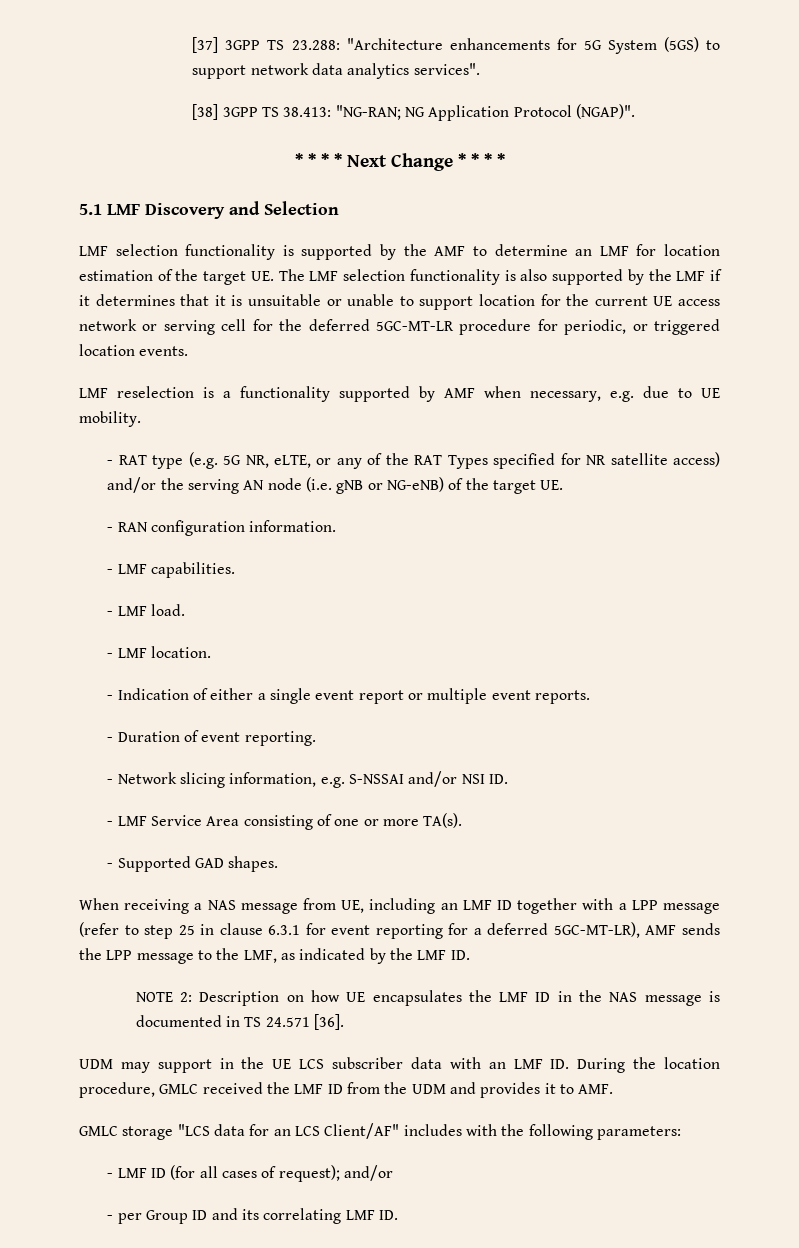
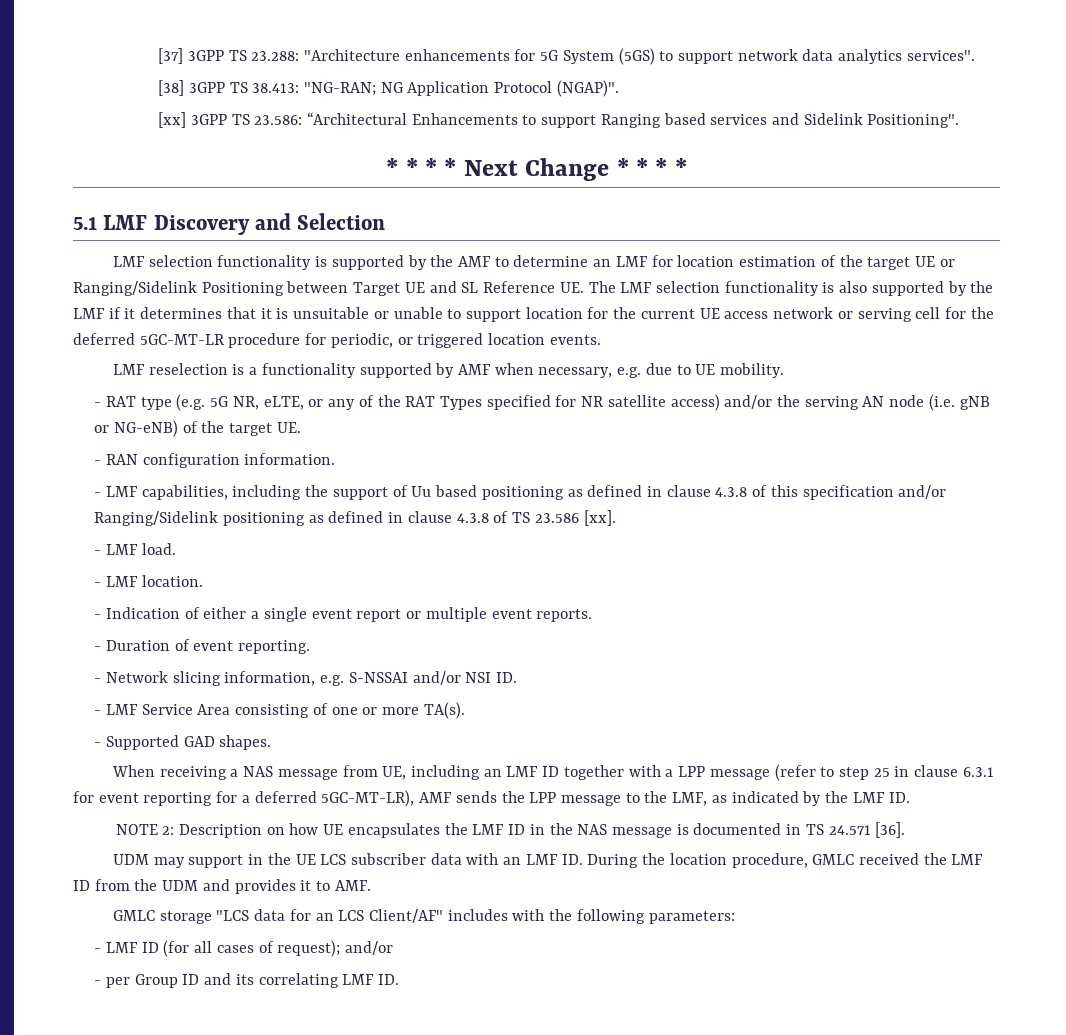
(635, 111) none -> [158,112,960,128] // [xx] 3GPP TS 23.586: “Architectural Enhancements to support Ranging based services and Sidelink Positioning".
(247, 278) none -> [915,256,955,267] [73,281,556,296] UE or Ranging/Sidelink Positioning between Target UE and SL Reference
[150,562,235,578] capabilities. -> [141,485,947,500] [94,510,616,526] capabilities, including the support of Uu based positioning as defined in clause 4.3.8 of this specification and/or Ranging/Sidelink positioning as defined in clause 4.3.8 of TS 23.586 [xx].

